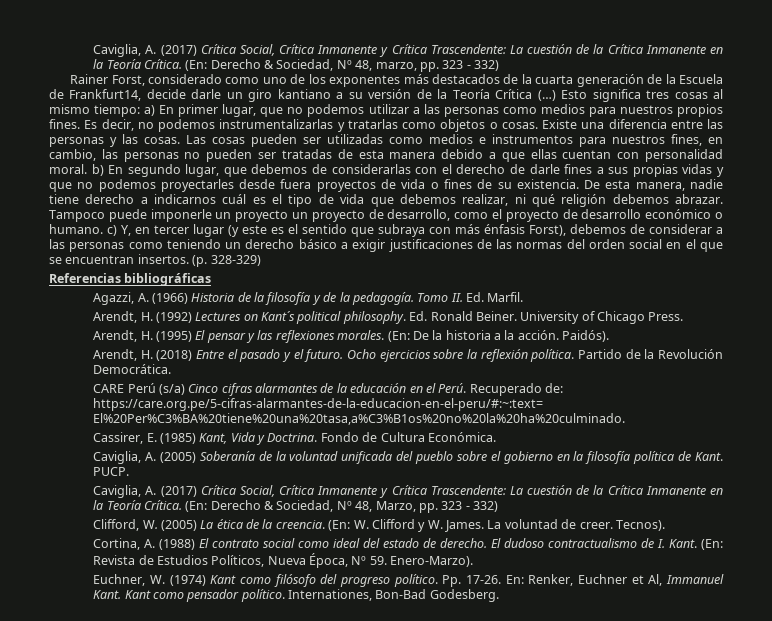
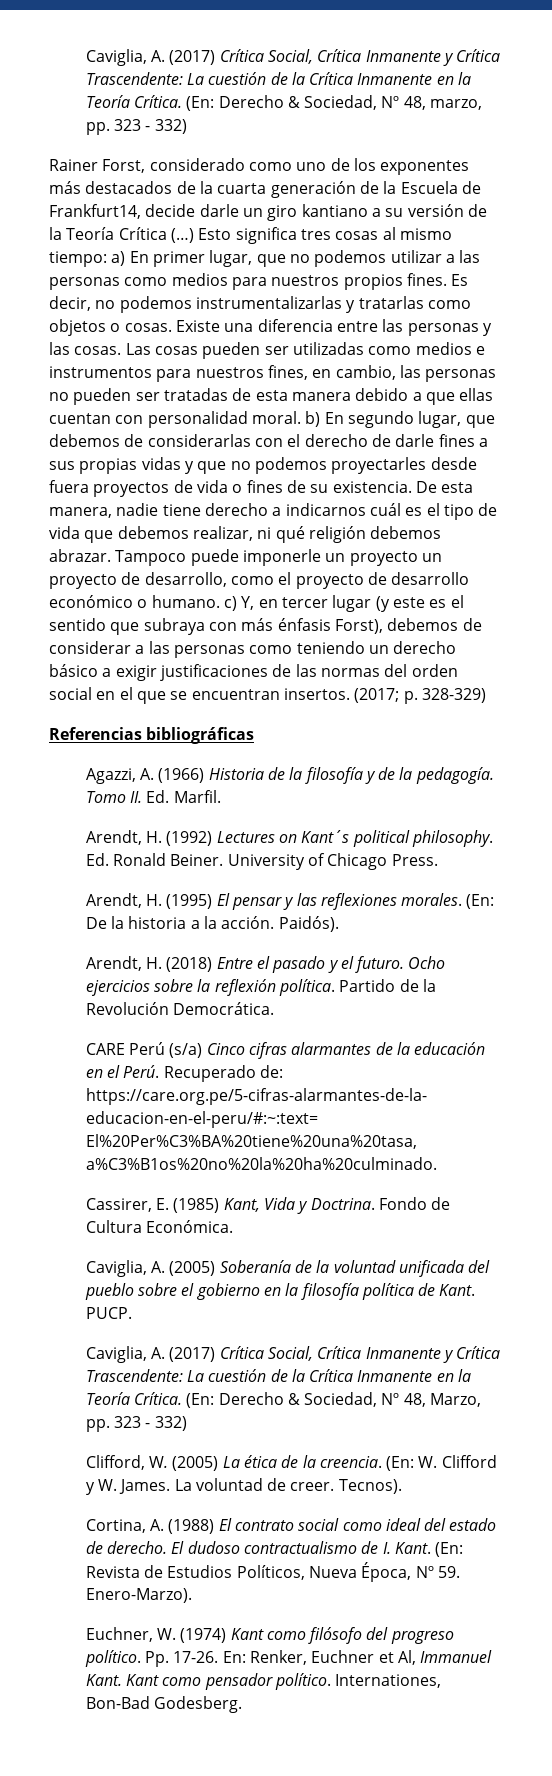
[192,255,208,267] (p. -> [354,688,418,704] (2017; p.

